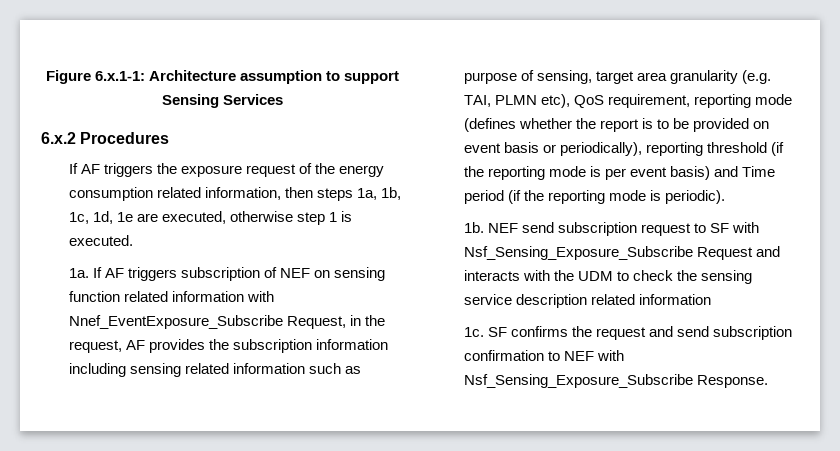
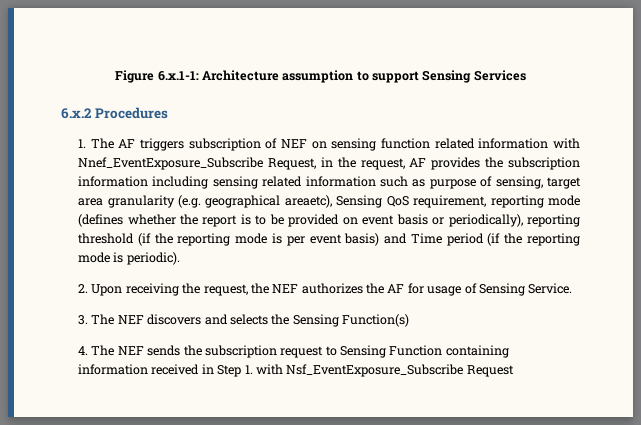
[68,163,385,177] [68,187,401,201] [68,211,353,225] [68,235,133,246] [68,267,102,278] If AF triggers the exposure request of the energy consumption related information, then steps 1a, 1b, 1c, 1d, 1e are executed, otherwise step 1 is executed. // 1a. If -> [78,138,114,149] 1. The
[463,94,570,108] TAI, PLMN etc), -> [205,195,383,208] geographical areaetc), Sensing
[463,222,760,236] [463,246,780,260] [463,270,753,284] [463,294,711,308] [463,326,793,340] [463,350,624,361] [463,374,768,388] 1b. NEF send subscription request to SF with Nsf_Sensing_Exposure_Subscribe Request and interacts with the UDM to check the sensing service description related information // 1c. SF confirms the request and send subscription confirmation to NEF with Nsf_Sensing_Exposure_Subscribe Response. -> [78,283,573,296] [78,314,410,327] [78,345,509,358] [78,364,514,377] 2. Upon receiving the request, the NEF authorizes the AF for usage of Sensing Service. // 3. The NEF discovers and selects the Sensing Function(s) // 4. The NEF sends the subscription request to Sensing Function containing information received in Step 1. with Nsf_EventExposure_Subscribe Request

